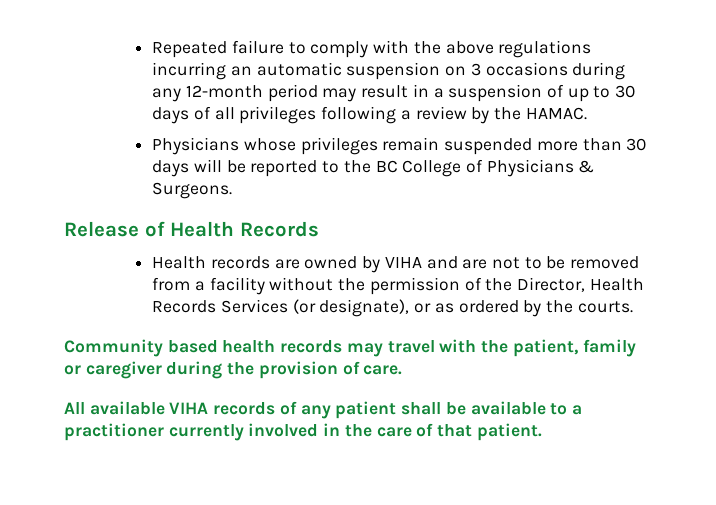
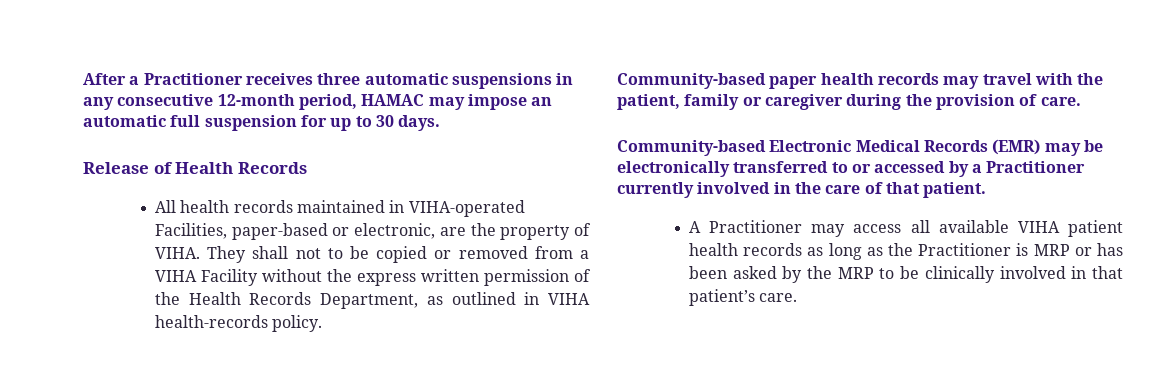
[152,40,592,58] [152,62,626,80] [152,84,636,102] [152,106,587,124] [152,137,647,155] [152,159,595,177] [152,182,233,199] [64,221,319,237] [152,256,488,273] Repeated failure to comply with the above regulations incurring an automatic suspension on 3 occasions during any 12-month period may result in a suspension of up to 30 days of all privileges following a review by the HAMAC. // Physicians whose privileges remain suspended more than 30 days will be reported to the BC College of Physicians & Surgeons. // Release of Health Records // Health records are owned by VIHA and are -> [83,73,574,89] [83,94,553,110] [83,115,441,131] [83,162,307,174] [154,200,525,217] [154,223,591,240] [154,246,289,263] After a Practitioner receives three automatic suspensions in any consecutive 12-month period, HAMAC may impose an automatic full suspension for up to 30 days. // Release of Health Records // All health records maintained in VIHA-operated Facilities, paper-based or electronic, are the property of VIHA. They shall
(566, 262) none -> [376,246,452,263] copied or
[209,277,366,295] facility without the -> [154,269,479,286] VIHA Facility without the express written
[517,277,644,292] [152,299,633,317] [64,339,218,357] Director, Health Records Services (or designate), or as ordered by the courts. // Community based -> [188,292,590,309] [154,315,323,332] [617,73,818,89] Health Records Department, as outlined in VIHA health-records policy. // Community-based paper
[64,401,582,419] [64,423,164,441] All available VIHA records of any patient shall be available to a practitioner -> [617,139,1103,156] [617,161,1086,177] Community-based Electronic Medical Records (EMR) may be electronically transferred to or accessed by a Practitioner
(542, 432) none -> [688,220,1123,237] [688,243,1124,260] [688,266,1124,283] [688,289,798,306] // A Practitioner may access all available VIHA patient health records as long as the Practitioner is MRP or has been asked by the MRP to be clinically involved in that patient’s care.

